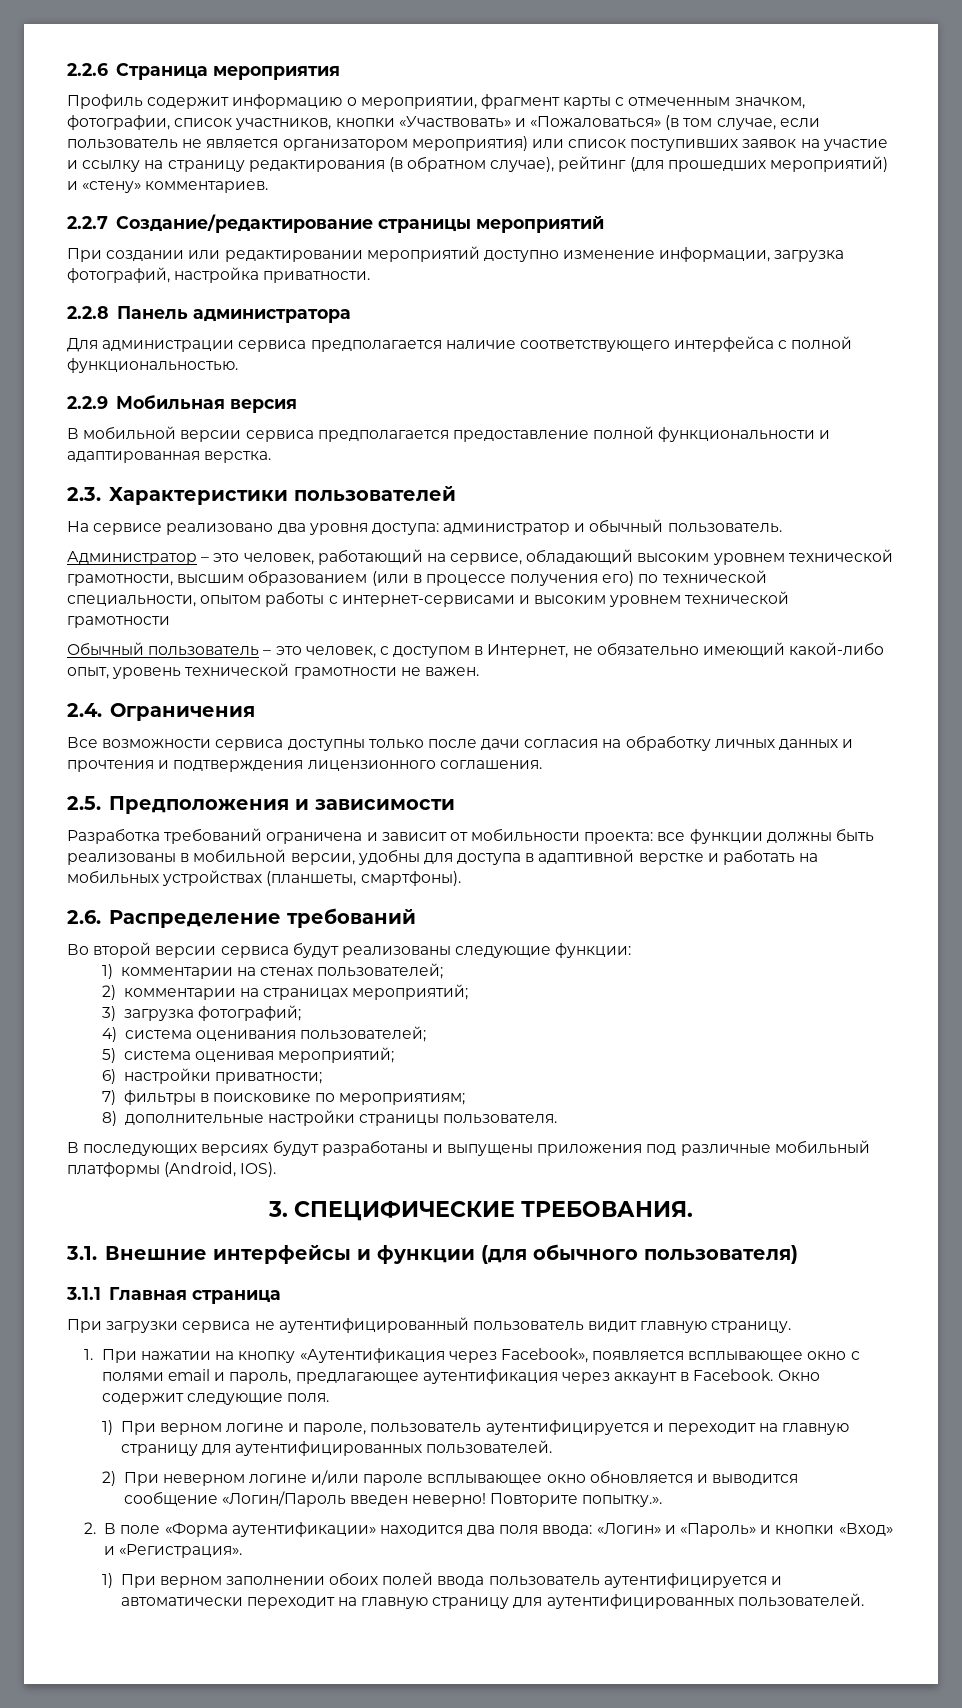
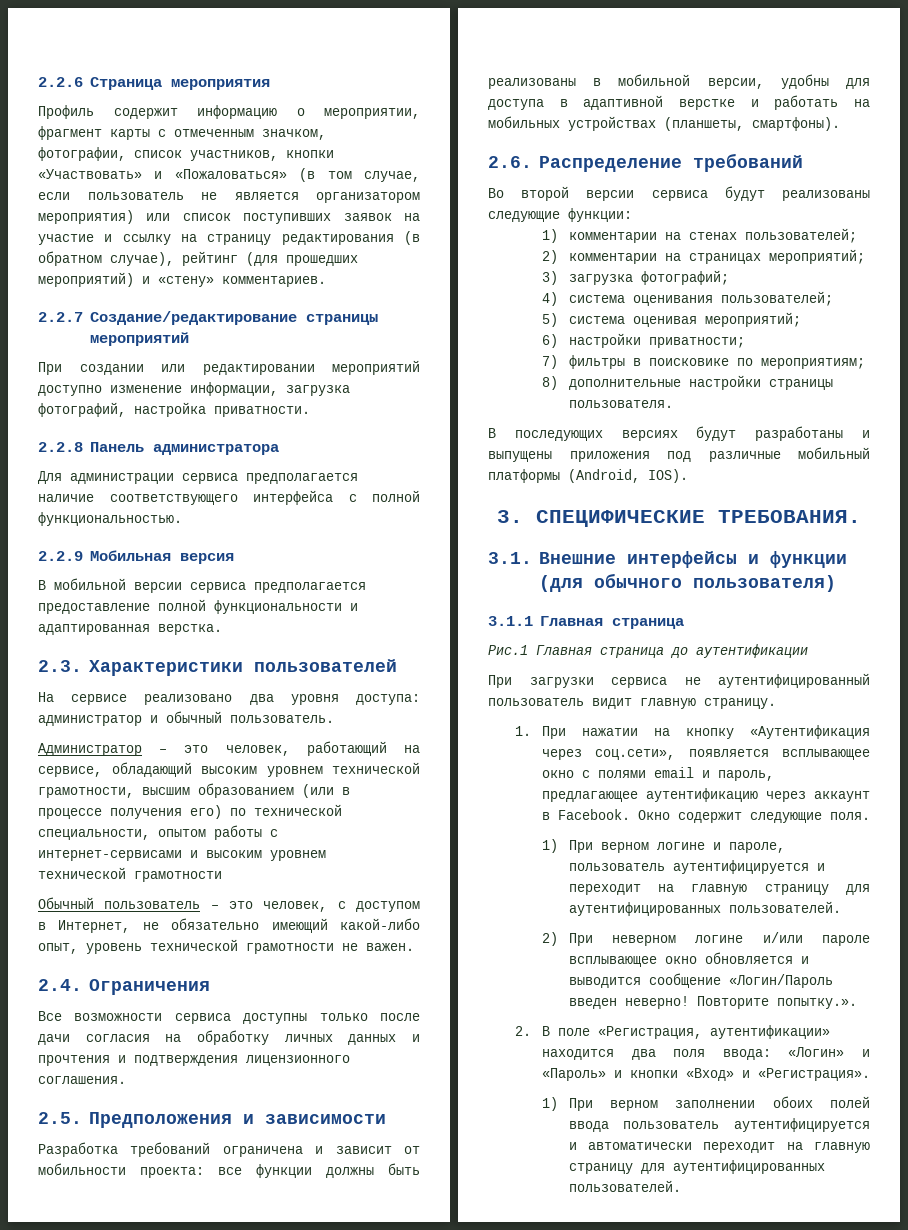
(281, 1297) none -> [488,644,808,658] // Рис.1 Главная страница до аутентификации
[500,1348,588,1363] Facebook», -> [595,749,676,760] соц.сети»,
[422,1369,558,1384] аутентификация -> [645,788,758,802] аутентификацию
[164,1522,228,1537] «Форма -> [597,1026,702,1039] «Регистрация,

